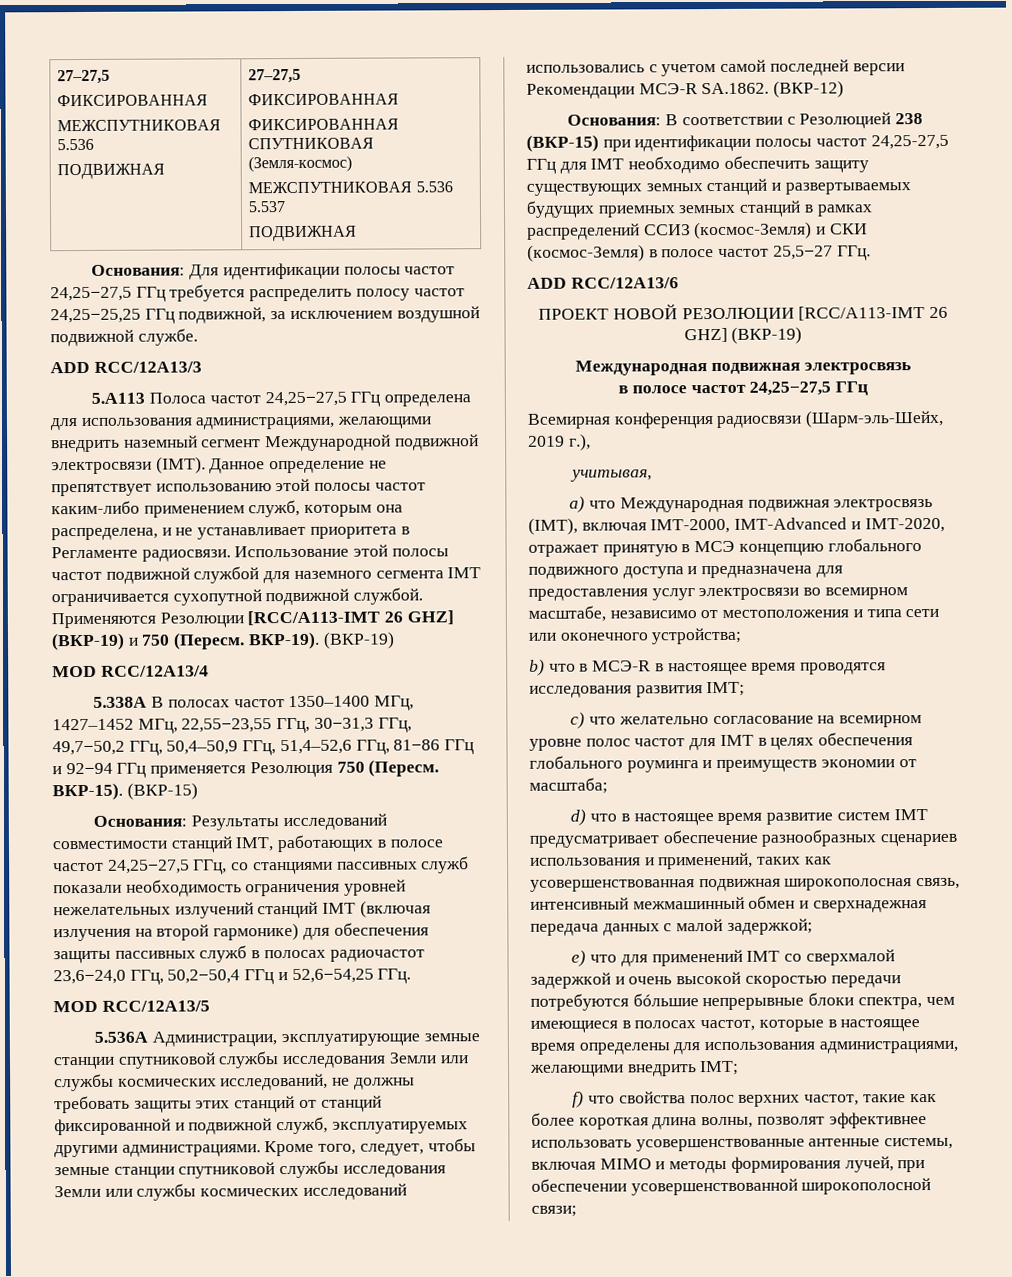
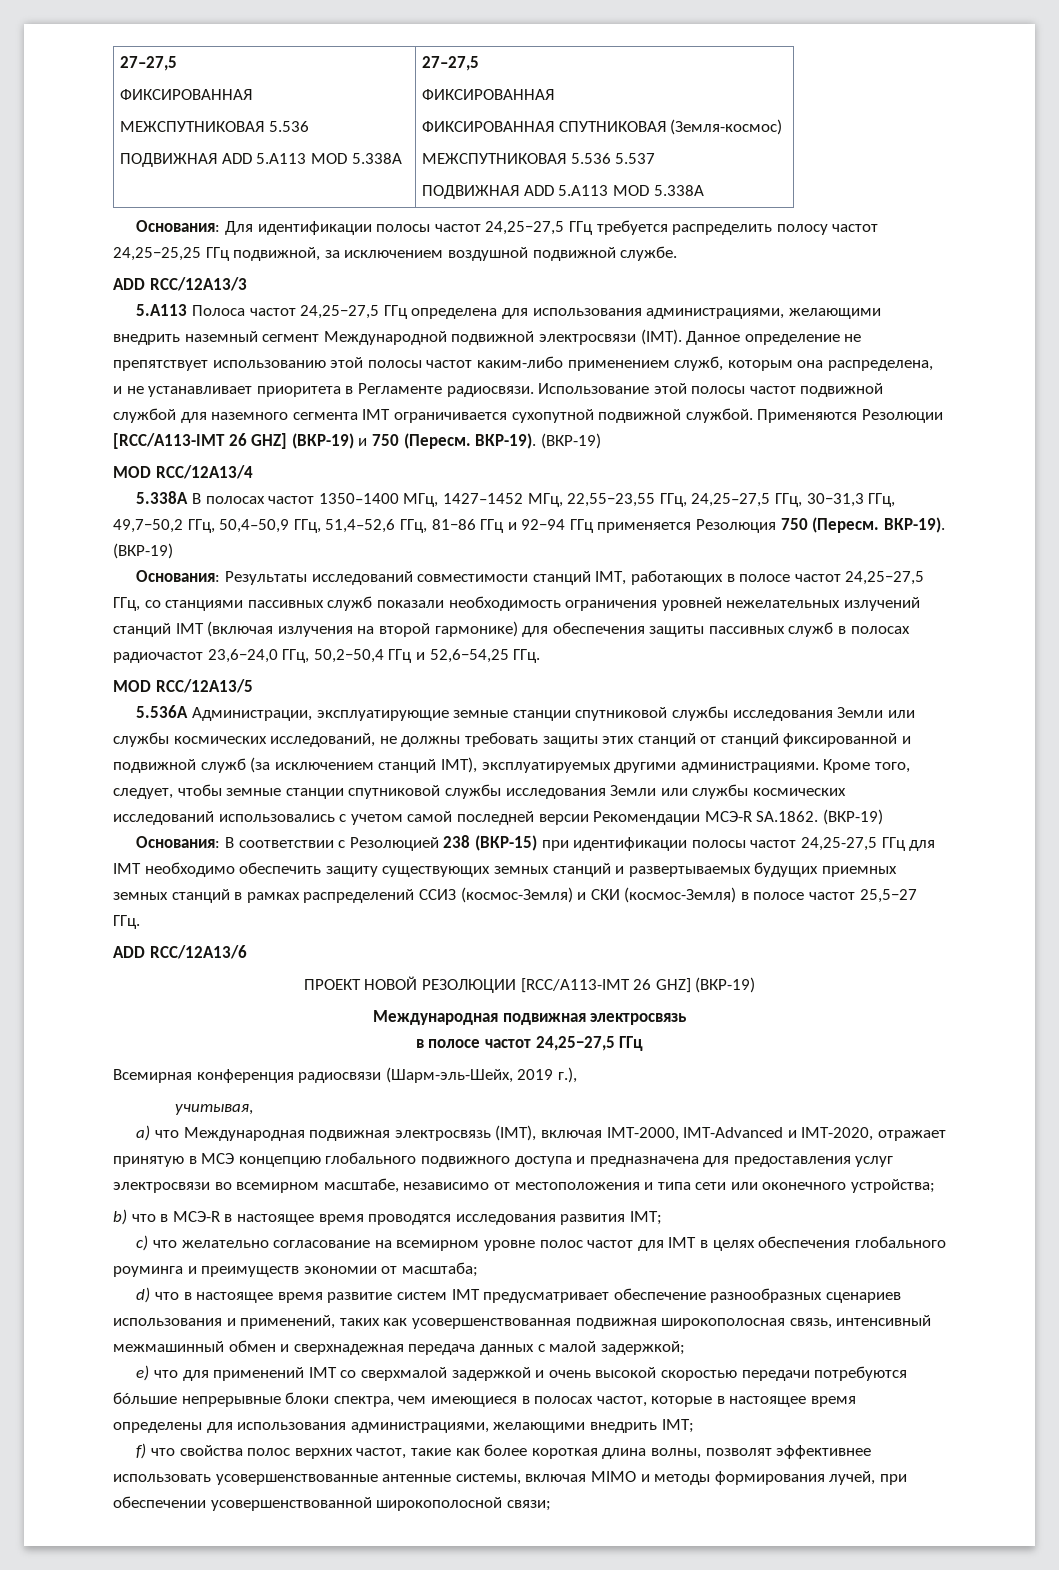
(166, 171) none -> [221,153,402,164] ADD 5.A113 MOD 5.338A
(358, 233) none -> [523,185,704,196] ADD 5.A113 MOD 5.338A
(311, 725) none -> [691,493,802,507] 24,25–27,5 ГГц,
[52,782,198,801] ВКР-15). (ВКР-15) -> [883,517,945,533] [113,543,173,559] ВКР-19). (ВКР-19)
[276,1116,329,1135] служб, -> [200,757,477,773] служб (за исключением станций IMT),
[773,80,845,98] (ВКР-12) -> [822,809,883,825] (ВКР-19)

